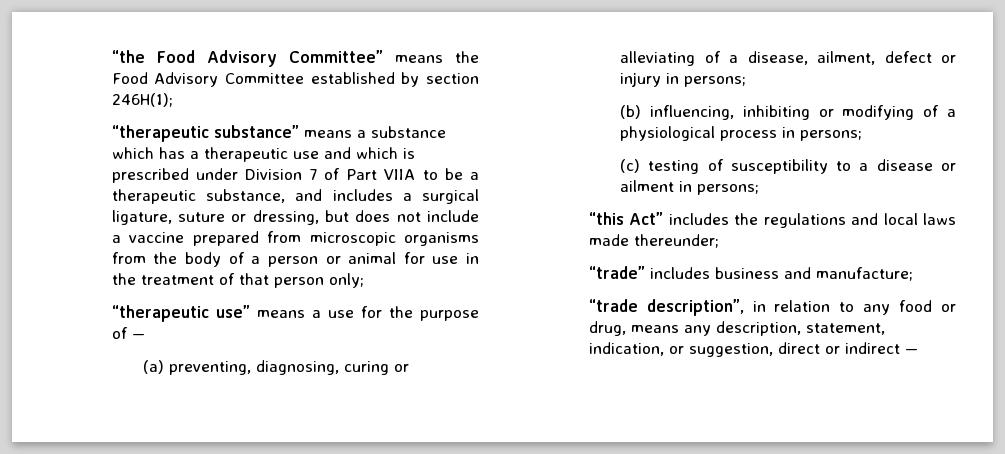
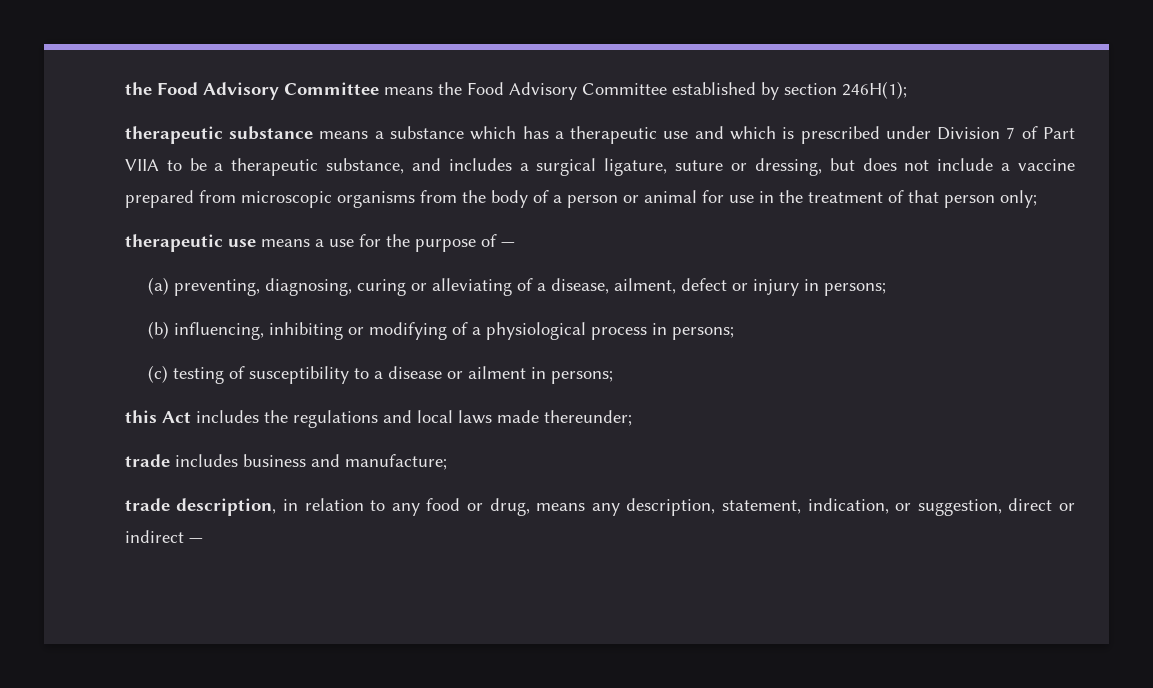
[111,50,383,67] “the Food Advisory Committee” -> [124,82,379,100] the Food Advisory Committee
[111,125,299,142] “therapeutic substance” -> [124,126,314,144] therapeutic substance
[111,305,250,322] “therapeutic use” -> [124,234,256,252] therapeutic use
[588,212,664,225] “this Act” -> [124,410,191,423] this Act
[588,266,645,279] “trade” -> [124,454,170,467] trade
[588,299,744,316] “trade description”, -> [124,498,277,516] trade description,

